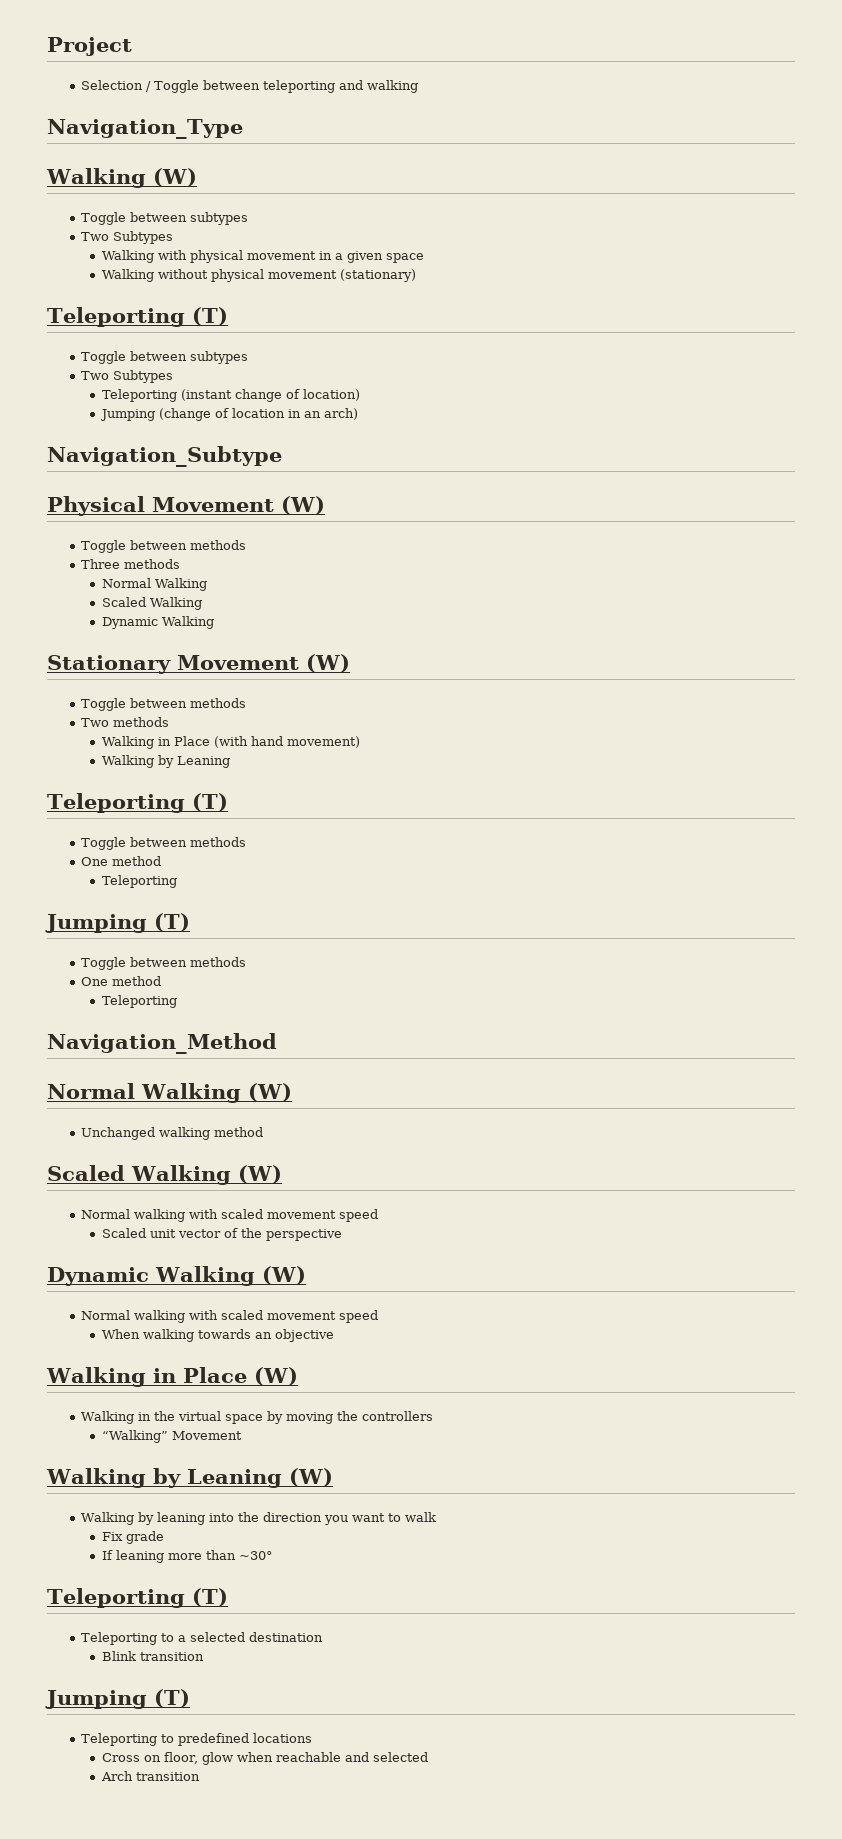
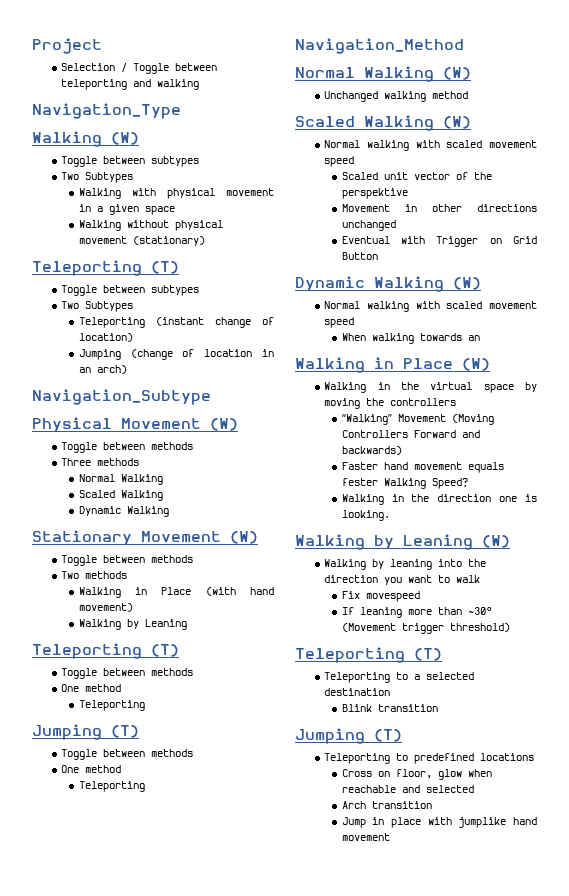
[265,1229,342,1241] perspective -> [341,188,408,199] [341,204,537,212] [341,220,396,231] [341,236,537,247] [341,252,378,260] perspektive // Movement in other directions unchanged // Eventual with Trigger on Grid Button
[274,1329,334,1342] objective -> (480, 338) none
(243, 1435) none -> [451,414,494,425] [341,430,480,438] [341,446,402,455] [341,462,504,473] [341,478,468,489] [341,494,537,505] [341,510,390,521] (Moving Controllers Forward and backwards) // Faster hand movement equals fester Walking Speed? // Walking in the direction one is looking.
[125,1531,164,1544] grade -> [365,591,420,602] movespeed
(273, 1555) none -> [341,623,510,634] (Movement trigger threshold)
(200, 1776) none -> [341,817,537,828] [341,833,390,841] // Jump in place with jumplike hand movement

